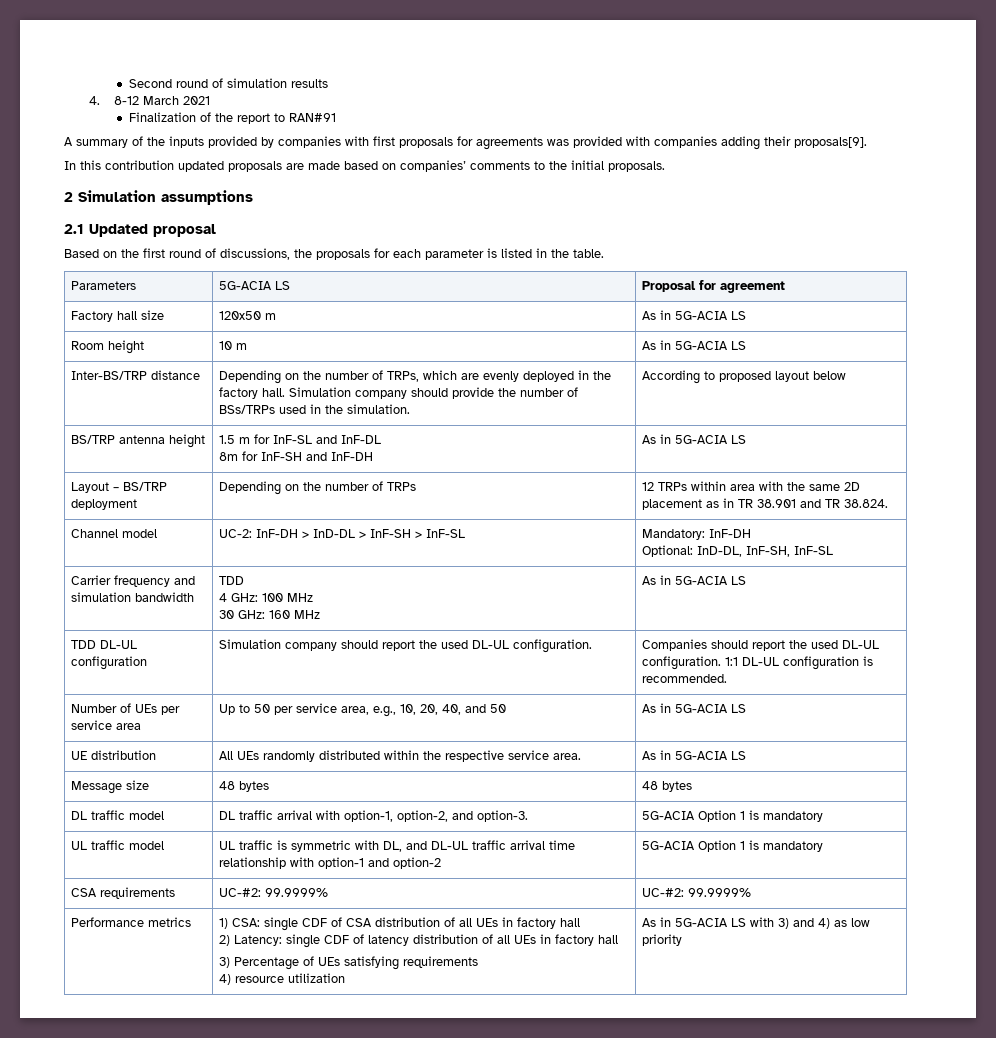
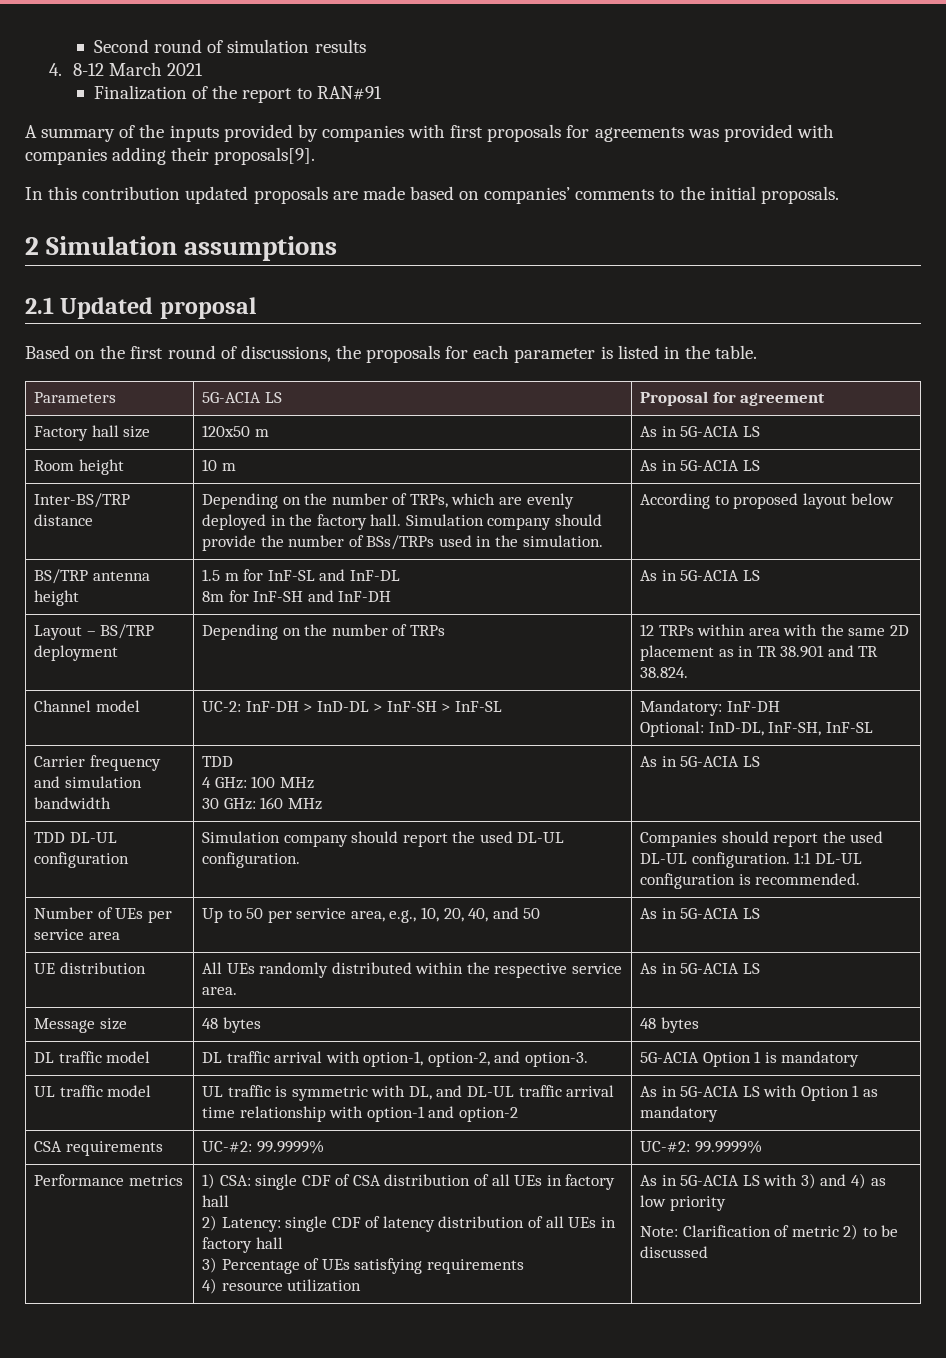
[641,840,759,852] 5G-ACIA Option 1 is -> [639,1085,879,1101] As in 5G-ACIA LS with Option 1 as
(682, 940) none -> [639,1224,899,1240] [639,1246,708,1258] // Note: Clarification of metric 2) to be discussed

